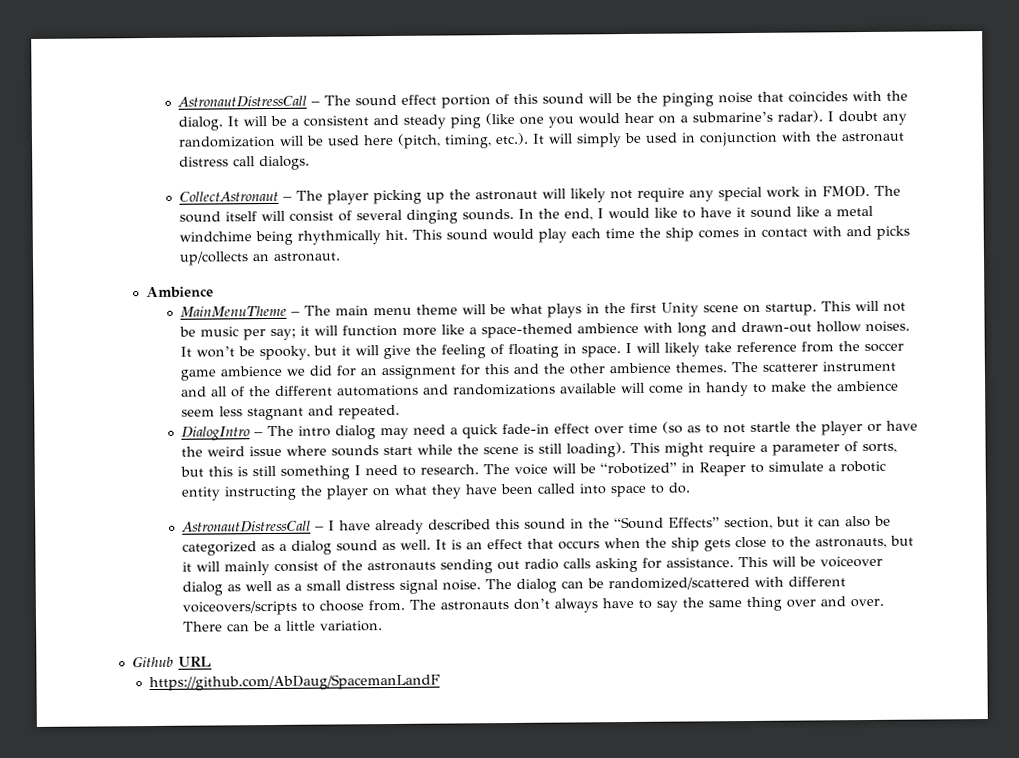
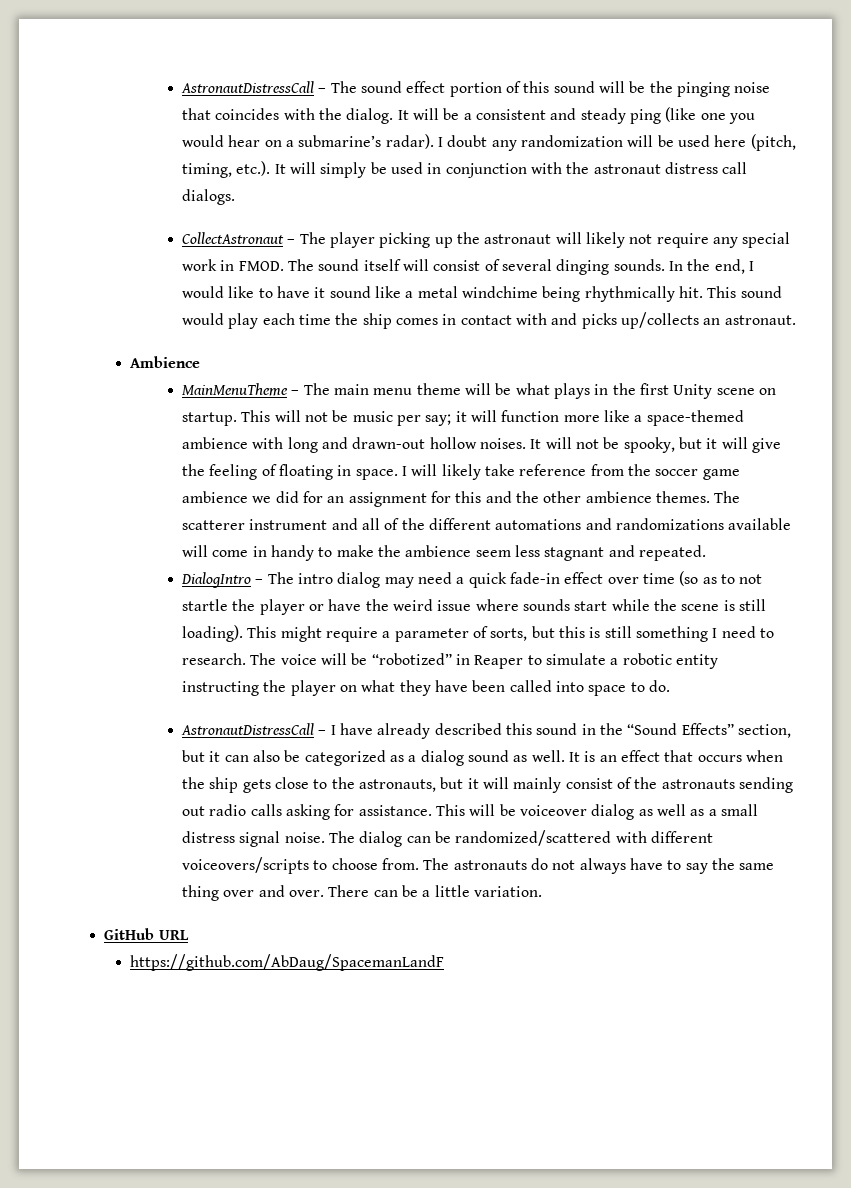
[196,346,236,358] won’t -> [545,437,599,449] will not
[513,598,551,610] don’t -> [530,858,576,870] do not
[132,656,175,668] Github -> [104,928,155,940] GitHub

